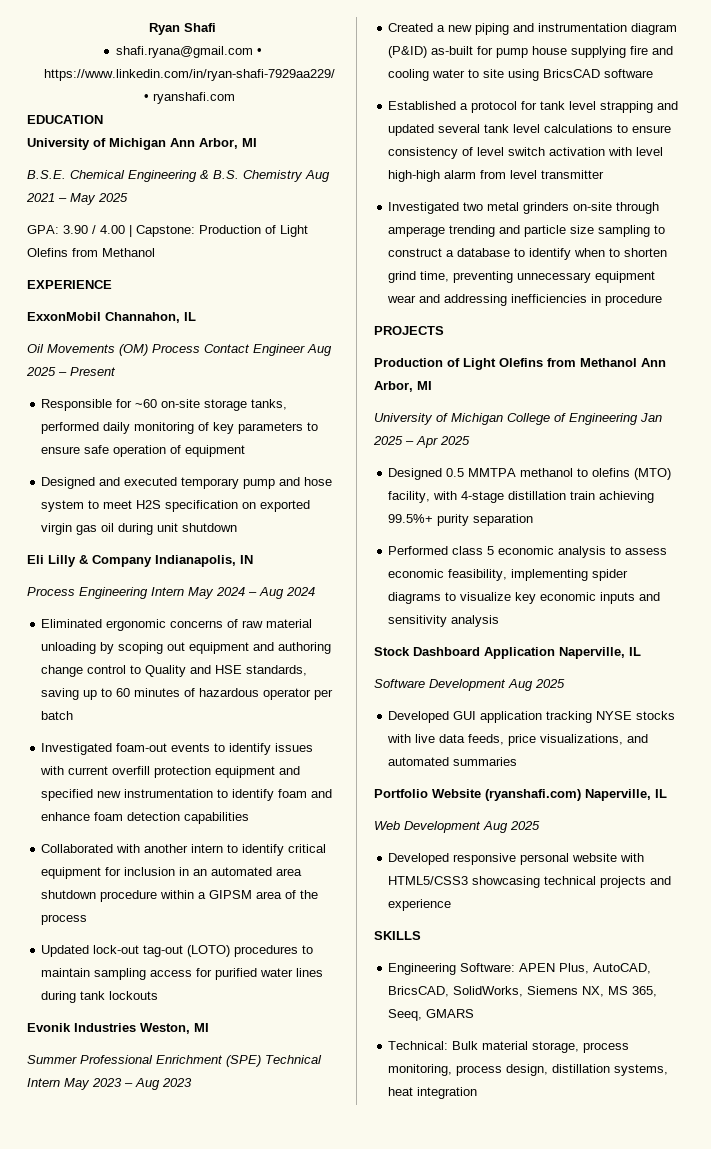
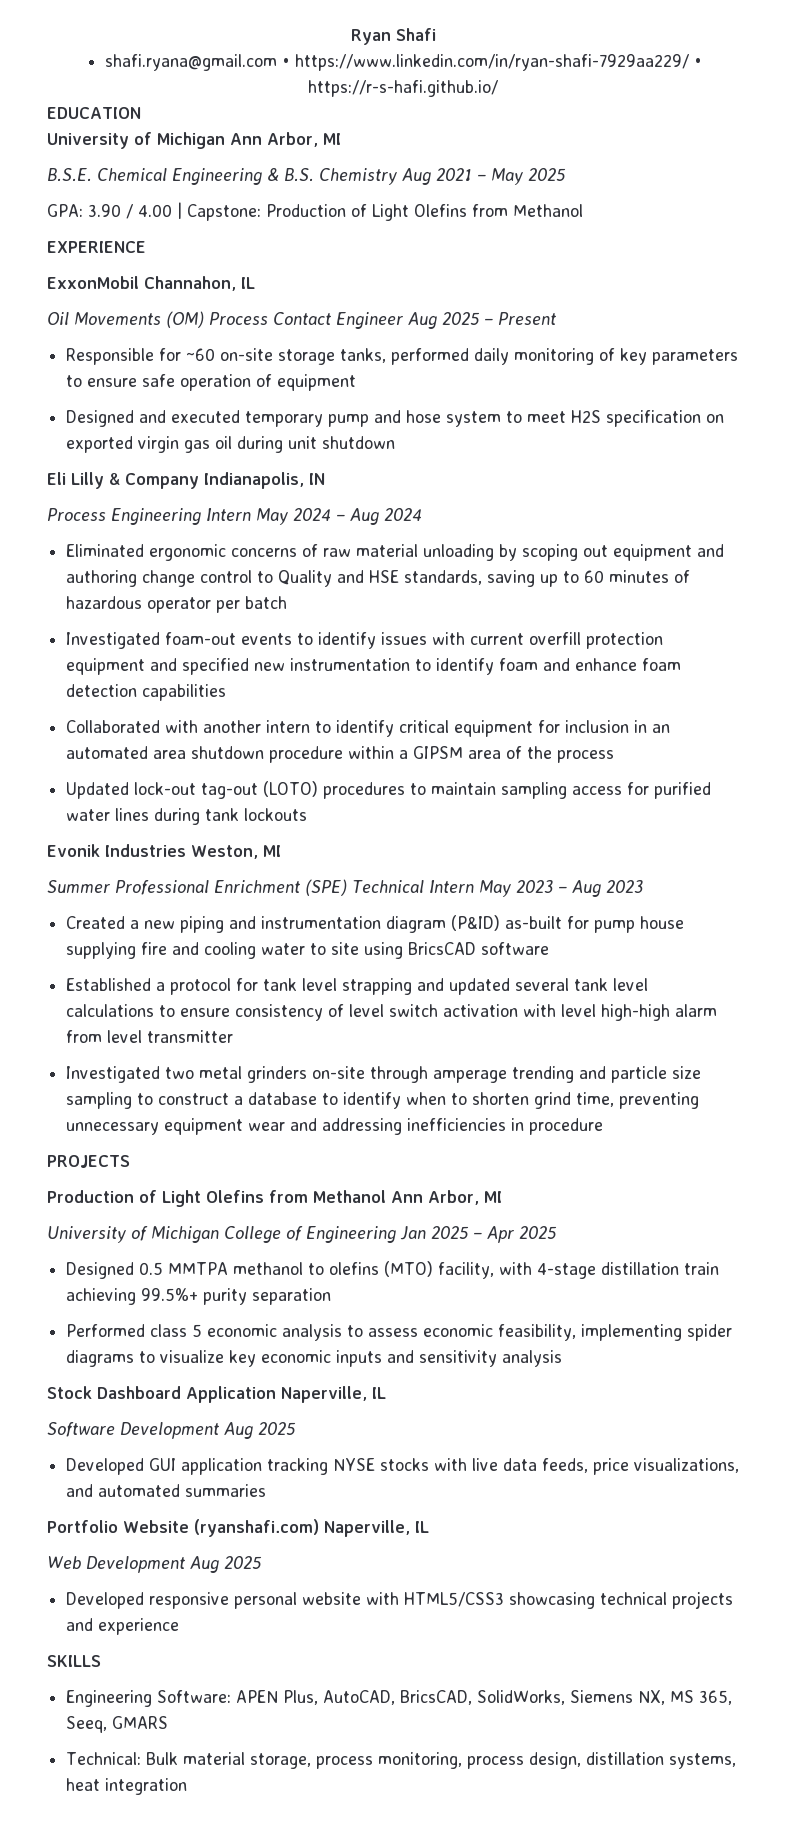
[152,92,235,104] ryanshafi.com -> [308,80,499,97] https://r-s-hafi.github.io/

